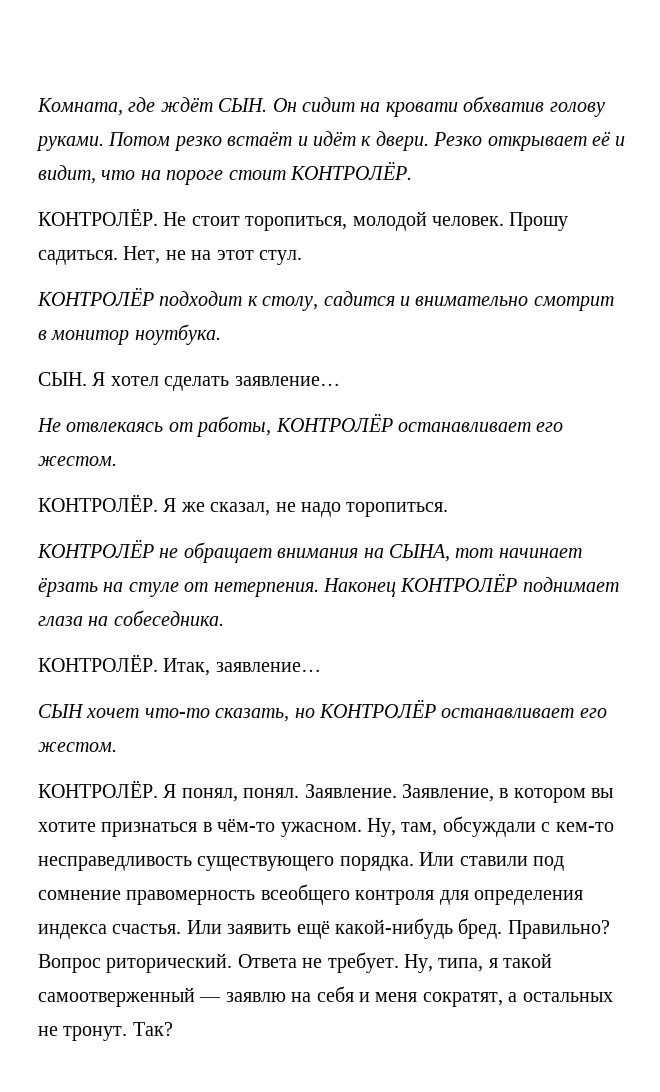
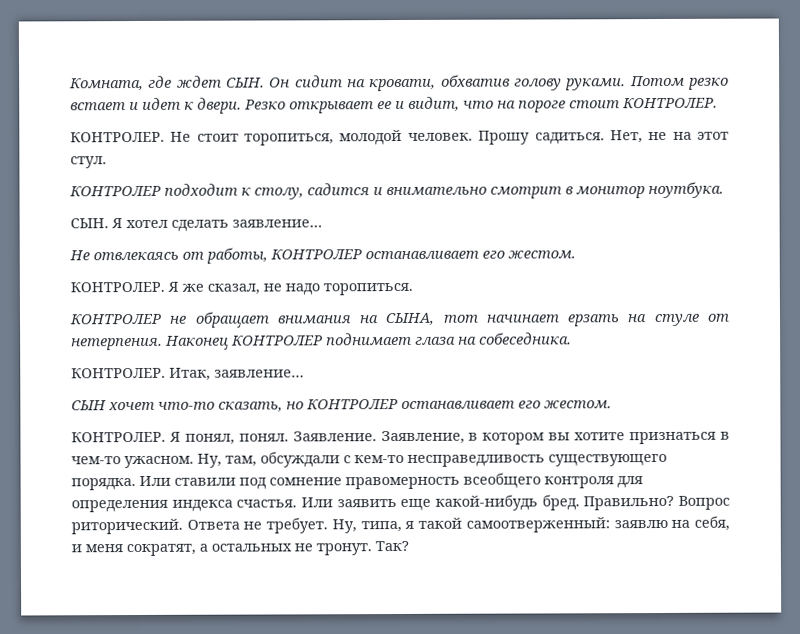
[160,97,213,112] ждёт -> [176,75,222,88] ждет
[385,102,458,117] кровати -> [369,78,437,92] кровати,
[227,131,356,146] встаёт и идёт -> [70,97,181,111] встает и идет
[591,131,611,146] её -> [377,101,392,110] ее
[290,161,412,180] [38,208,158,226] КОНТРОЛЁР. // КОНТРОЛЁР. -> [622,97,718,109] [70,131,165,143] КОНТРОЛЕР. // КОНТРОЛЕР.
[37,287,154,306] КОНТРОЛЁР -> [69,185,161,197] КОНТРОЛЕР
[275,413,564,432] [38,456,117,466] [38,494,158,512] КОНТРОЛЁР останавливает его жестом. // КОНТРОЛЁР. -> [270,249,576,260] [70,281,165,293] КОНТРОЛЕР останавливает его жестом. // КОНТРОЛЕР.
[37,539,154,558] КОНТРОЛЁР -> [69,313,162,325] КОНТРОЛЕР
[38,577,98,597] ёрзать -> [567,314,621,327] ерзать
[400,573,518,592] КОНТРОЛЁР -> [231,335,323,346] КОНТРОЛЕР
[38,654,158,672] КОНТРОЛЁР. -> [71,367,166,379] КОНТРОЛЕР.
[319,699,607,718] [38,742,117,752] [38,780,158,798] КОНТРОЛЁР останавливает его жестом. // КОНТРОЛЁР. -> [306,399,612,410] [71,431,166,443] КОНТРОЛЕР останавливает его жестом. // КОНТРОЛЕР.
[217,818,276,832] чём-то -> [71,456,121,465] чем-то
[296,920,330,939] ещё -> [400,498,432,511] еще
[38,987,222,1007] самоотверженный — -> [465,517,610,533] самоотверженный:
[316,986,354,1002] себя -> [694,515,731,531] себя,

